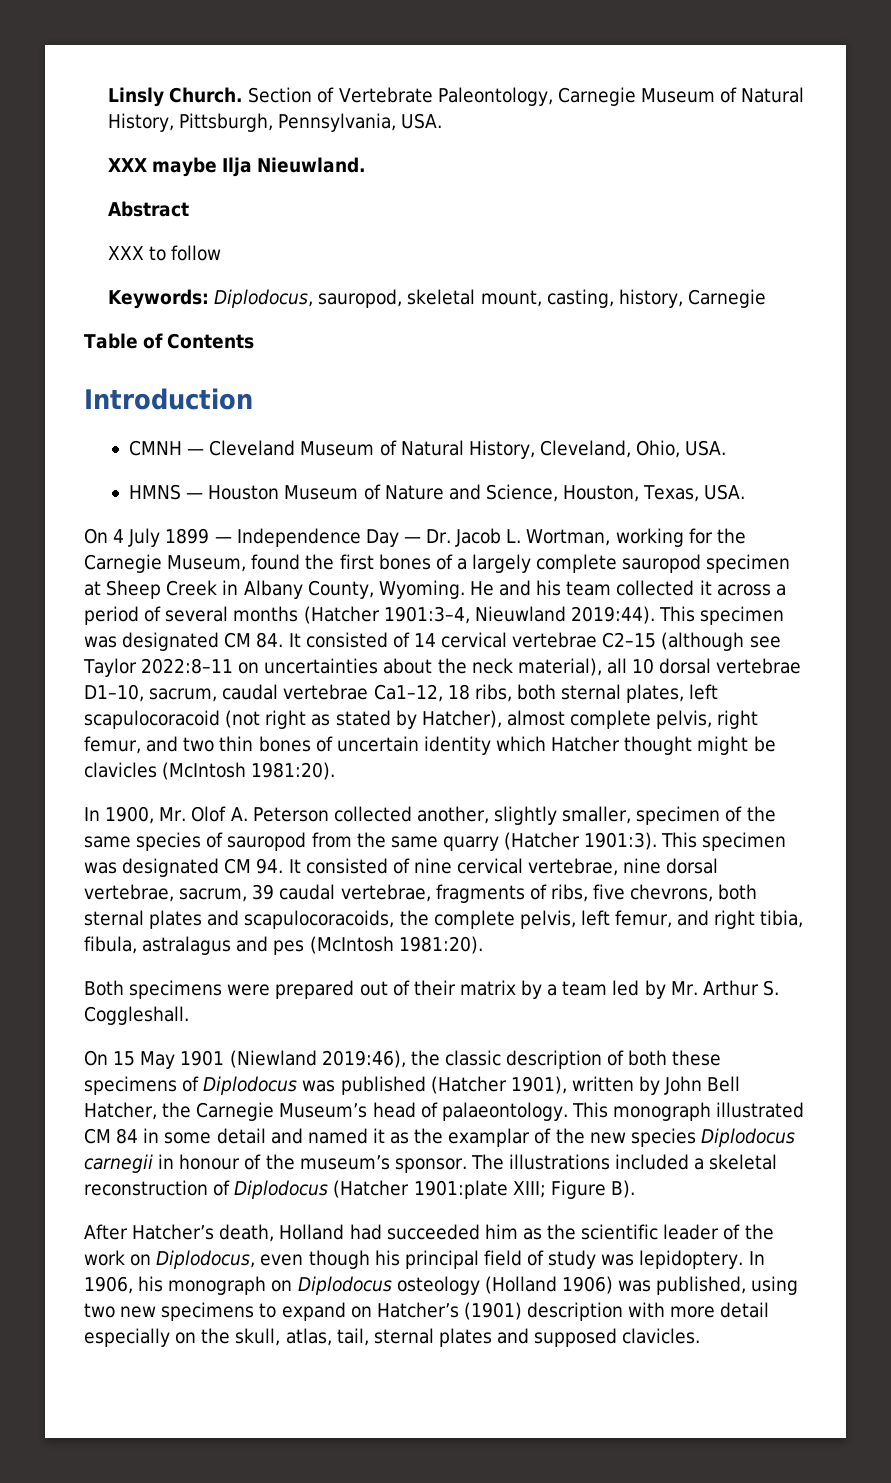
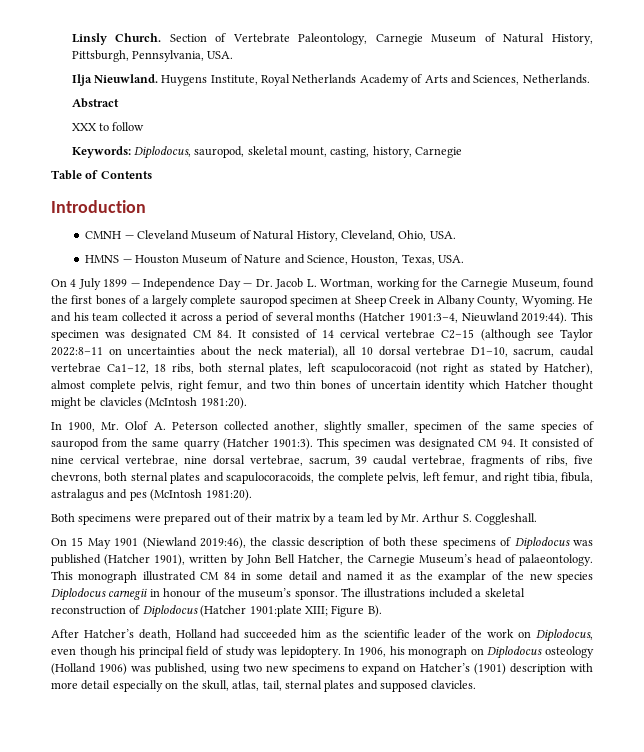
[108,157,218,177] XXX maybe -> (234, 55) none
(367, 165) none -> [161,74,590,86] Huygens Institute, Royal Netherlands Academy of Arts and Sciences, Netherlands.

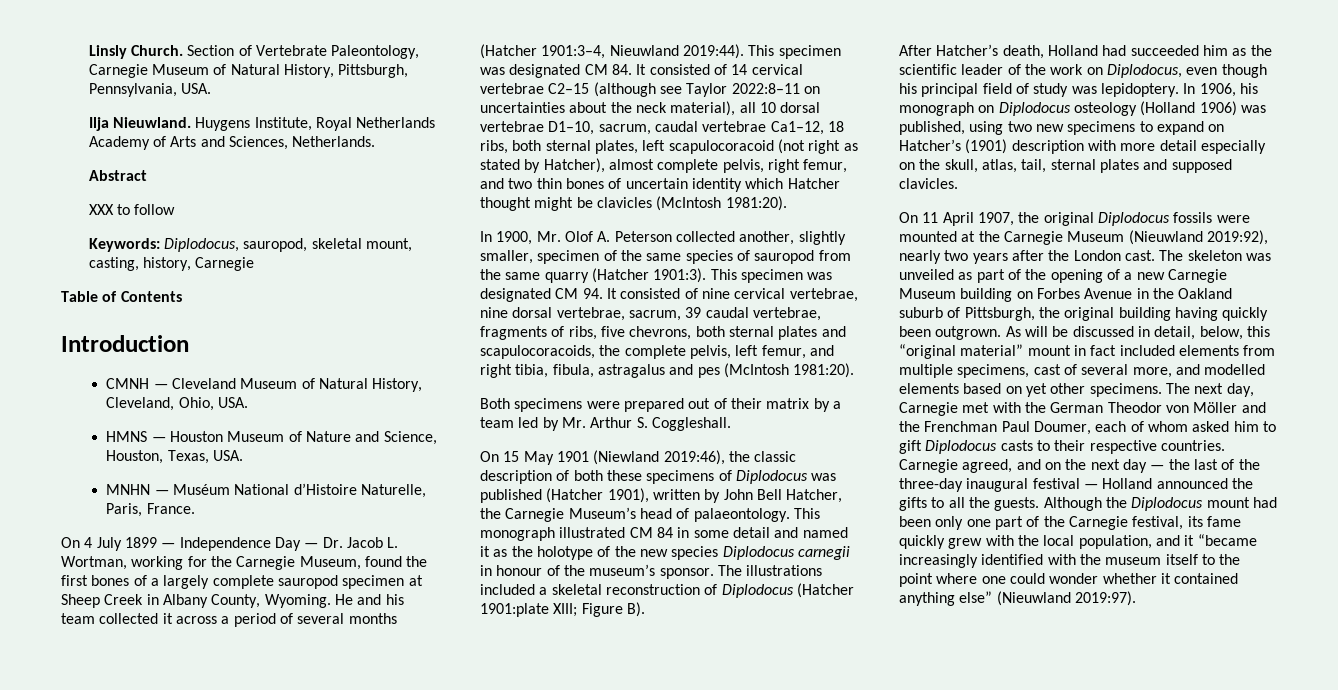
(465, 259) none -> [106,483,427,498] [106,503,195,517] // MNHN — Muséum National d’Histoire Naturelle, Paris, France.
[51,489,104,501] astralagus -> [597,364,665,378] astragalus
[438,571,487,583] examplar -> [536,546,593,560] holotype
(476, 684) none -> [899,212,1250,226] [899,230,1268,245] [899,250,1271,264] [899,269,1227,283] [899,288,1233,302] [899,307,1269,321] [899,326,1270,340] [899,344,1276,359] [899,364,1266,378] [899,383,1254,397] [899,402,1266,416] [899,421,1276,435] [899,440,1225,454] [899,459,1260,473] [899,478,1253,492] [899,497,1277,511] [899,516,1241,530] [899,534,1257,549] [899,554,1241,568] [899,573,1239,587] [899,591,1136,606] // On 11 April 1907, the original Diplodocus fossils were mounted at the Carnegie Museum (Nieuwland 2019:92), nearly two years after the London cast. The skeleton was unveiled as part of the opening of a new Carnegie Museum building on Forbes Avenue in the Oakland suburb of Pittsburgh, the original building having quickly been outgrown. As will be discussed in detail, below, this “original material” mount in fact included elements from multiple specimens, cast of several more, and modelled elements based on yet other specimens. The next day, Carnegie met with the German Theodor von Möller and the Frenchman Paul Doumer, each of whom asked him to gift Diplodocus casts to their respective countries. Carnegie agreed, and on the next day — the last of the three-day inaugural festival — Holland announced the gifts to all the guests. Although the Diplodocus mount had been only one part of the Carnegie festival, its fame quickly grew with the local population, and it “became increasingly identified with the museum itself to the point where one could wonder whether it contained anything else” (Nieuwland 2019:97).

